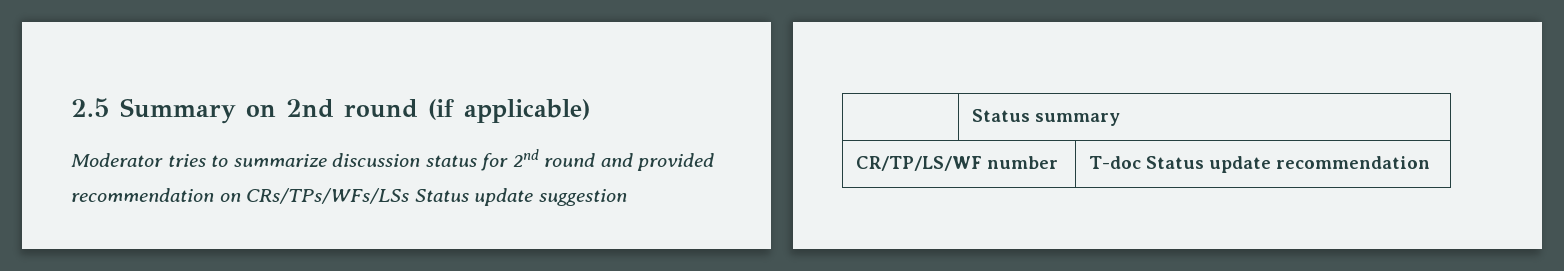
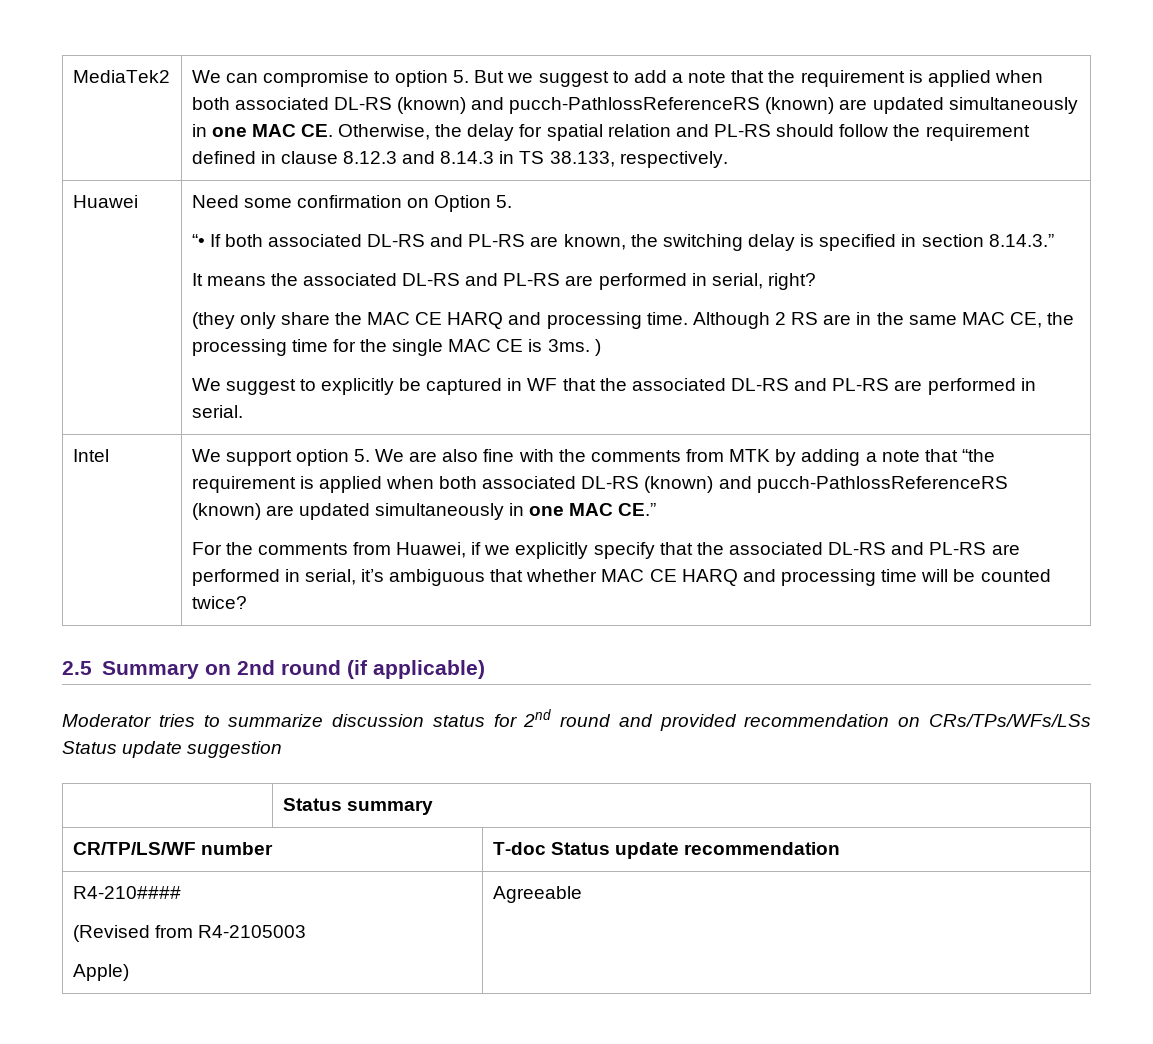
(71, 107) none -> [72,70,170,83] [191,70,1043,87] [191,97,1078,114] [191,124,1030,141] [191,151,728,168] [72,195,138,208] [191,195,513,212] [191,234,1054,251] [191,273,816,290] [191,312,1075,329] [191,339,601,356] [191,378,1036,395] [191,405,243,418] [72,449,109,462] [191,449,995,466] [191,476,1008,493] [191,503,657,520] [191,542,1020,559] [191,569,1051,586] [191,596,247,609] MediaTek2 | We can compromise to option 5. But we suggest to add a note that the requirement is applied when both associated DL-RS (known) and pucch-PathlossReferenceRS (known) are updated simultaneously in one MAC CE. Otherwise, the delay for spatial relation and PL-RS should follow the requirement defined in clause 8.12.3 and 8.14.3 in TS 38.133, respectively. // Huawei | Need some confirmation on Option 5. // “• If both associated DL-RS and PL-RS are known, the switching delay is specified in section 8.14.3.” // It means the associated DL-RS and PL-RS are performed in serial, right? // (they only share the MAC CE HARQ and processing time. Although 2 RS are in the same MAC CE, the processing time for the single MAC CE is 3ms. ) // We suggest to explicitly be captured in WF that the associated DL-RS and PL-RS are performed in serial. // Intel | We support option 5. We are also fine with the comments from MTK by adding a note that “the requirement is applied when both associated DL-RS (known) and pucch-PathlossReferenceRS (known) are updated simultaneously in one MAC CE.” // For the comments from Huawei, if we explicitly specify that the associated DL-RS and PL-RS are performed in serial, it’s ambiguous that whether MAC CE HARQ and processing time will be counted twice? //
(1431, 162) none -> [72,886,181,899] [72,925,306,942] [72,964,129,981] [492,886,582,903] // R4-210#### // (Revised from R4-2105003 // Apple) | Agreeable

